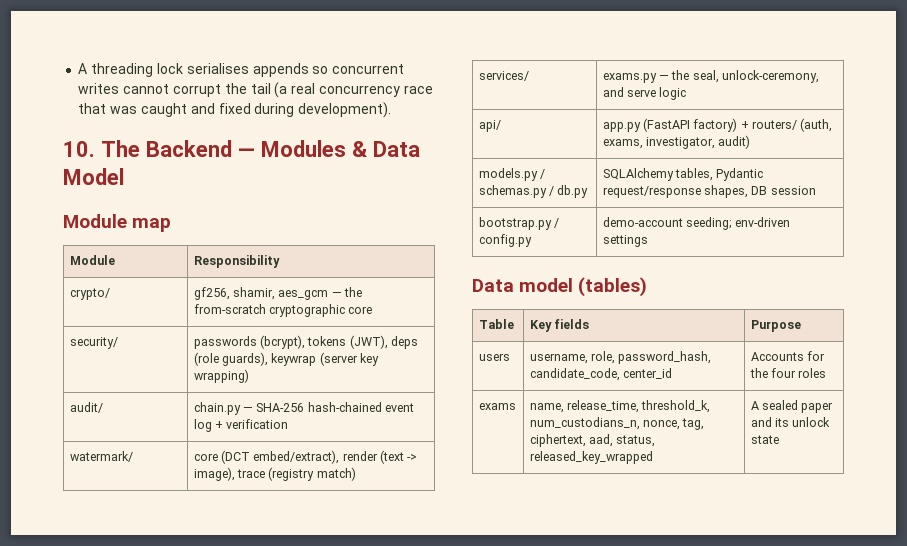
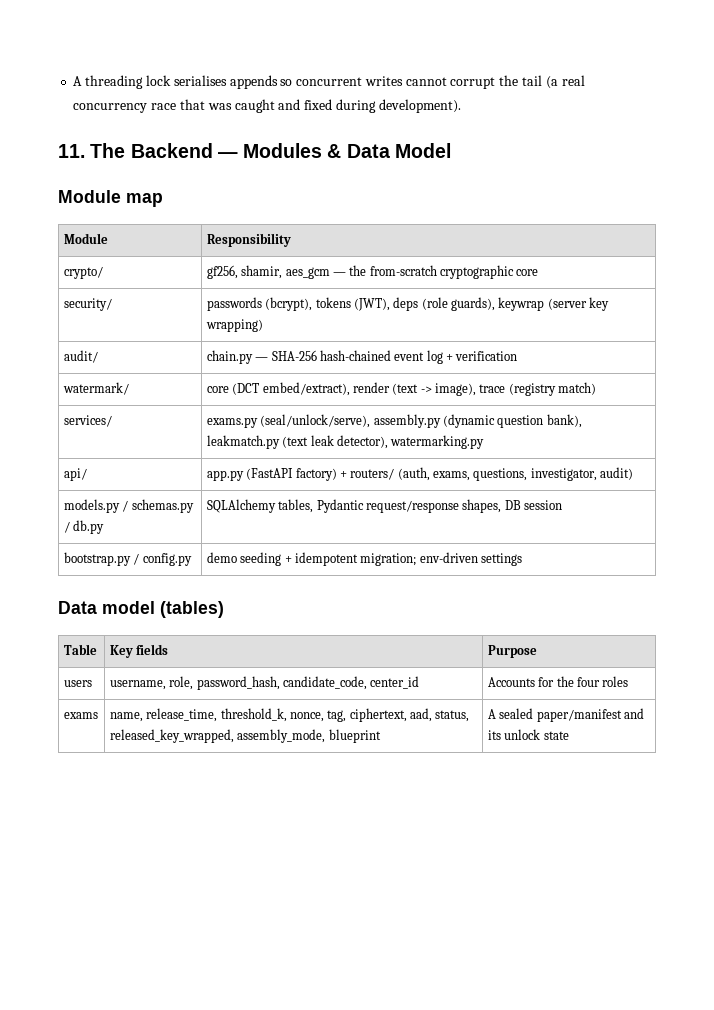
[63,141,95,157] 10. -> [58,144,85,158] 11.
[658,70,820,83] [602,87,687,100] — the seal, unlock-ceremony, and serve logic -> [260,414,582,428] [206,435,485,449] (seal/unlock/serve), assembly.py (dynamic question bank), leakmatch.py (text leak detector), watermarking.py
(643, 144) none -> [473,468,528,481] questions,
[602,217,732,230] demo-account seeding; -> [206,552,417,566] demo seeding + idempotent migration;
[529,417,640,430] num_custodians_n, -> (287, 715) none
[529,451,653,464] released_key_wrapped -> [109,729,381,743] released_key_wrapped, assembly_mode, blueprint
[801,402,834,413] paper -> [536,709,622,722] paper/manifest

